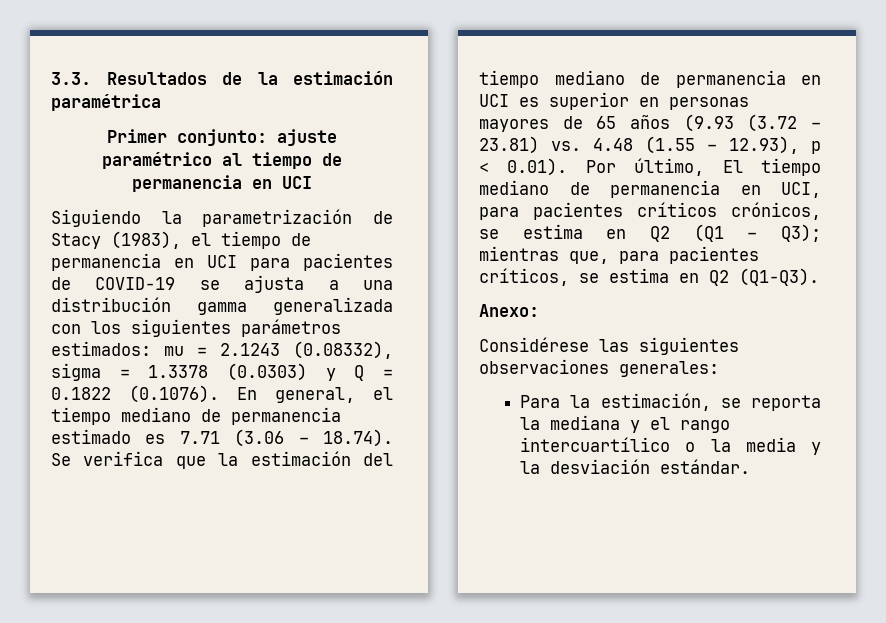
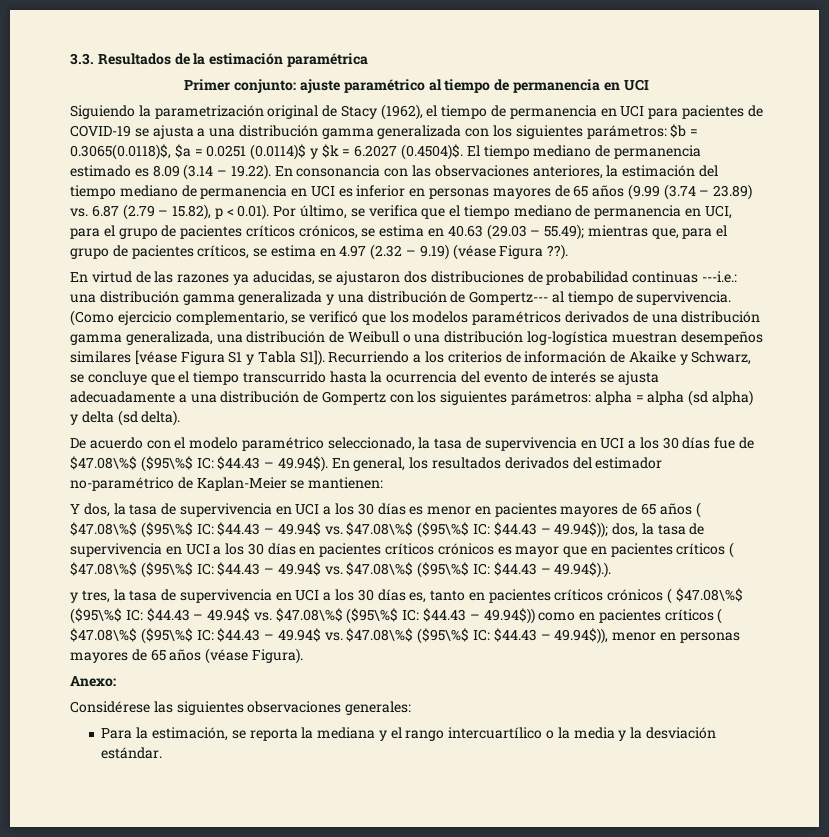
(353, 218) none -> [267,105,319,119] original
[111,231,181,249] (1983), -> [380,104,423,120] (1962),
[241,319,341,337] [51,341,393,359] [51,363,393,381] [51,385,393,403] parámetros estimados: mu = 2.1243 (0.08332), sigma = 1.3378 (0.0303) y Q = 0.1822 (0.1076). En general, el -> [586,124,699,139] [70,144,480,160] parámetros: $b = 0.3065(0.0118)$, $a = 0.0251 (0.0114)$ y $k = 6.2027 (0.4504)$. El
[179,429,393,447] [51,451,206,469] 7.71 (3.06 – 18.74). Se verifica que -> [152,164,603,180] 8.09 (3.14 – 19.22). En consonancia con las observaciones anteriores,
[549,92,749,110] [479,114,821,132] [479,136,799,154] superior en personas mayores de 65 años (9.93 (3.72 – 23.81) vs. 4.48 (1.55 – 12.93), -> [356,184,753,200] [70,204,212,220] inferior en personas mayores de 65 años (9.99 (3.74 – 23.89) vs. 6.87 (2.79 – 15.82),
[722,160,743,173] El -> [350,205,461,219] se verifica que el
(519, 213) none -> [103,225,177,239] el grupo de
[650,224,821,242] [479,246,659,264] Q2 (Q1 – Q3); mientras que, para -> [447,224,728,240] [70,245,128,259] 40.63 (29.03 – 55.49); mientras que, para el grupo de
[709,268,819,286] Q2 (Q1-Q3). -> [339,244,569,260] [70,271,737,285] [70,291,732,305] [70,310,761,326] [70,331,763,345] [70,350,752,366] [70,371,659,385] [70,390,753,406] [70,410,181,426] [70,437,755,451] [70,456,663,472] [70,477,384,491] [70,502,701,518] [70,522,705,538] [70,542,735,558] [70,562,612,578] [70,588,743,604] [70,608,723,624] [70,628,740,644] [70,648,303,664] 4.97 (2.32 – 9.19) (véase Figura ??). // En virtud de las razones ya aducidas, se ajustaron dos distribuciones de probabilidad continuas ---i.e.: una distribución gamma generalizada y una distribución de Gompertz--- al tiempo de supervivencia. (Como ejercicio complementario, se verificó que los modelos paramétricos derivados de una distribución gamma generalizada, una distribución de Weibull o una distribución log-logística muestran desempeños similares [véase Figura S1 y Tabla S1]). Recurriendo a los criterios de información de Akaike y Schwarz, se concluye que el tiempo transcurrido hasta la ocurrencia del evento de interés se ajusta adecuadamente a una distribución de Gompertz con los siguientes parámetros: alpha = alpha (sd alpha) y delta (sd delta). // De acuerdo con el modelo paramétrico seleccionado, la tasa de supervivencia en UCI a los 30 días fue de $47.08\%$ ($95\%$ IC: $44.43 – 49.94$). En general, los resultados derivados del estimador no-paramétrico de Kaplan-Meier se mantienen: // Y dos, la tasa de supervivencia en UCI a los 30 días es menor en pacientes mayores de 65 años ( $47.08\%$ ($95\%$ IC: $44.43 – 49.94$ vs. $47.08\%$ ($95\%$ IC: $44.43 – 49.94$)); dos, la tasa de supervivencia en UCI a los 30 días en pacientes críticos crónicos es mayor que en pacientes críticos ( $47.08\%$ ($95\%$ IC: $44.43 – 49.94$ vs. $47.08\%$ ($95\%$ IC: $44.43 – 49.94$).). // y tres, la tasa de supervivencia en UCI a los 30 días es, tanto en pacientes críticos crónicos ( $47.08\%$ ($95\%$ IC: $44.43 – 49.94$ vs. $47.08\%$ ($95\%$ IC: $44.43 – 49.94$)) como en pacientes críticos ( $47.08\%$ ($95\%$ IC: $44.43 – 49.94$ vs. $47.08\%$ ($95\%$ IC: $44.43 – 49.94$)), menor en personas mayores de 65 años (véase Figura).

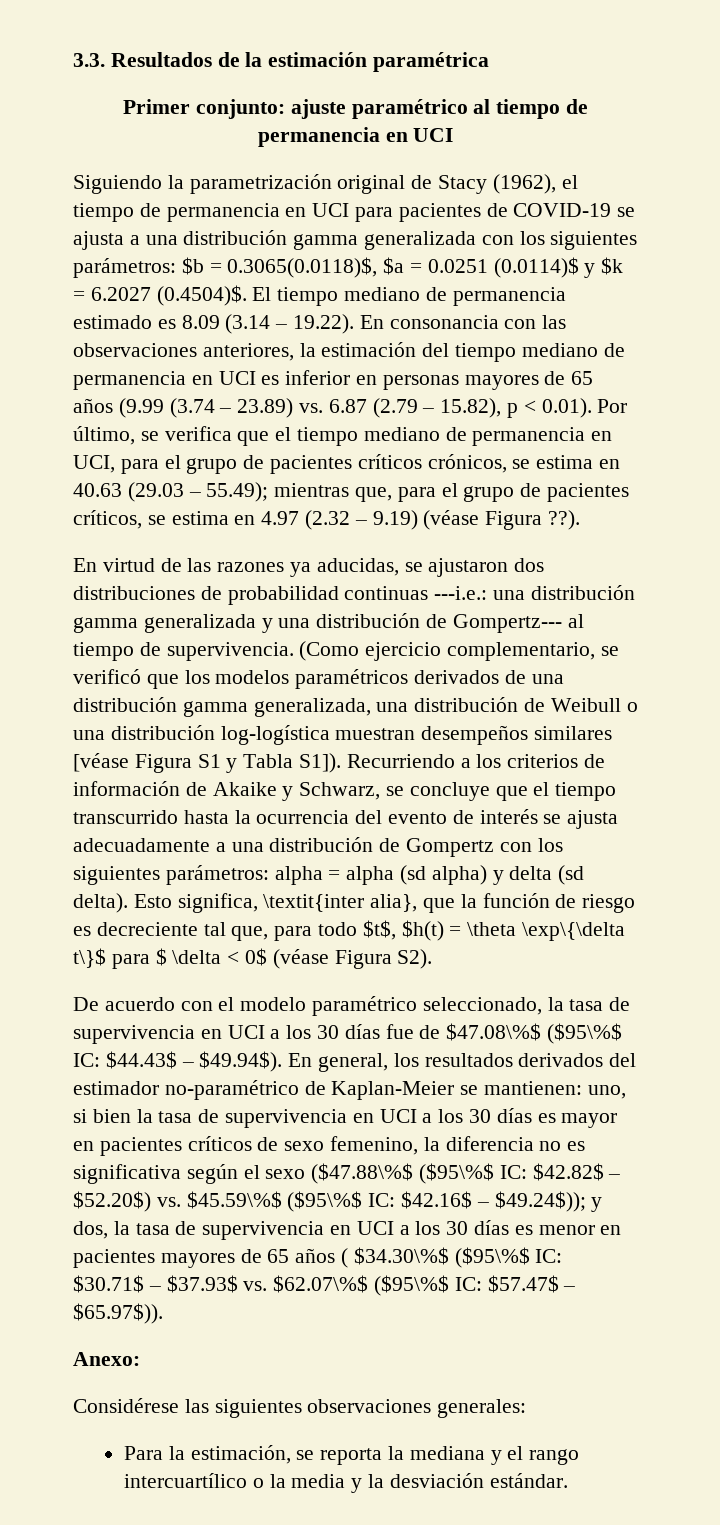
(181, 418) none -> [133,893,636,913] [73,920,626,941] [73,948,433,969] Esto significa, \textit{inter alia}, que la función de riesgo es decreciente tal que, para todo $t$, $h(t) = \theta \exp\{\delta t\}$ para $ \delta < 0$ (véase Figura S2).
[217,456,328,472] $44.43 – 49.94$). -> [105,1051,283,1072] $44.43$ – $49.94$).
[70,504,80,514] // Y -> [587,1085,626,1099] [73,1108,618,1128] [73,1136,586,1156] [73,1163,621,1184] [73,1191,603,1212] uno, si bien la tasa de supervivencia en UCI a los 30 días es mayor en pacientes críticos de sexo femenino, la diferencia no es significativa según el sexo ($47.88\%$ ($95\%$ IC: $42.82$ – $52.20$) vs. $45.59\%$ ($95\%$ IC: $42.16$ – $49.24$)); y
[70,522,705,538] [70,542,735,558] [70,562,612,578] [70,588,743,604] [70,608,723,624] [70,628,740,644] [70,648,303,664] $47.08\%$ ($95\%$ IC: $44.43 – 49.94$ vs. $47.08\%$ ($95\%$ IC: $44.43 – 49.94$)); dos, la tasa de supervivencia en UCI a los 30 días en pacientes críticos crónicos es mayor que en pacientes críticos ( $47.08\%$ ($95\%$ IC: $44.43 – 49.94$ vs. $47.08\%$ ($95\%$ IC: $44.43 – 49.94$).). // y tres, la tasa de supervivencia en UCI a los 30 días es, tanto en pacientes críticos crónicos ( $47.08\%$ ($95\%$ IC: $44.43 – 49.94$ vs. $47.08\%$ ($95\%$ IC: $44.43 – 49.94$)) como en pacientes críticos ( $47.08\%$ ($95\%$ IC: $44.43 – 49.94$ vs. $47.08\%$ ($95\%$ IC: $44.43 – 49.94$)), menor en personas mayores de 65 años (véase Figura). -> [353,1247,563,1268] [73,1275,576,1296] [73,1303,163,1324] $34.30\%$ ($95\%$ IC: $30.71$ – $37.93$ vs. $62.07\%$ ($95\%$ IC: $57.47$ – $65.97$)).

